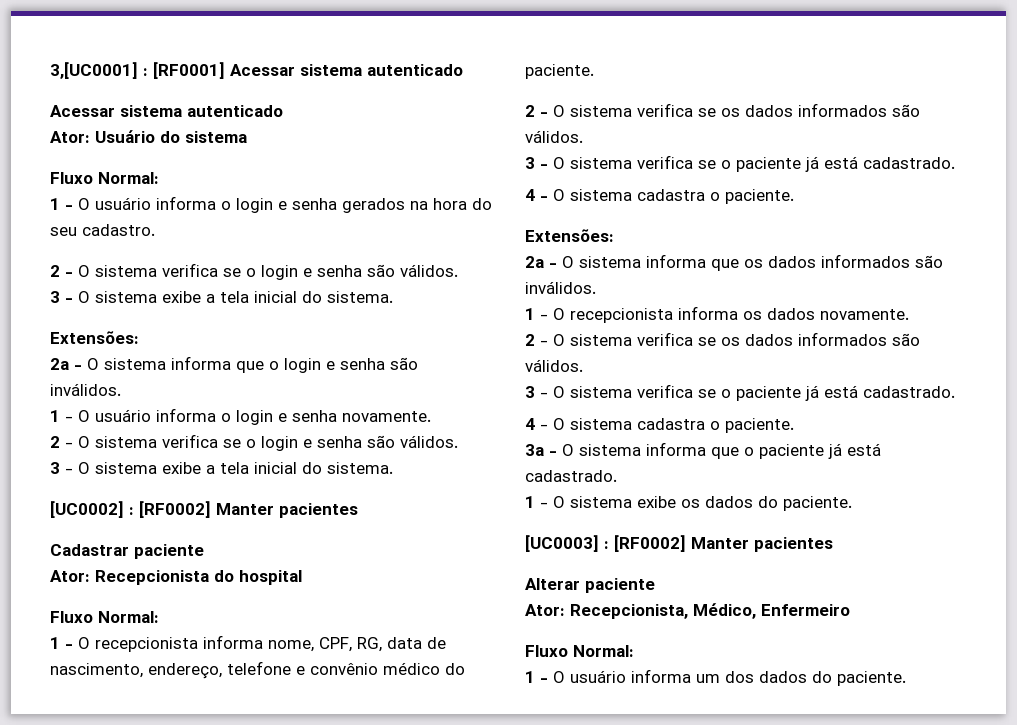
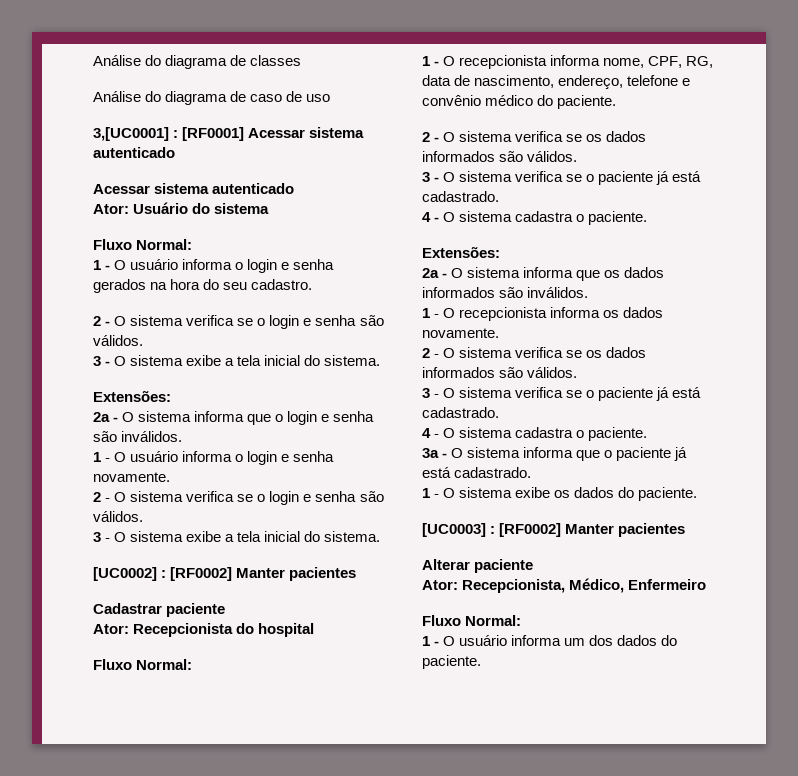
(50, 70) none -> [93,55,302,69] [93,91,331,105] Análise do diagrama de classes // Análise do diagrama de caso de uso //

